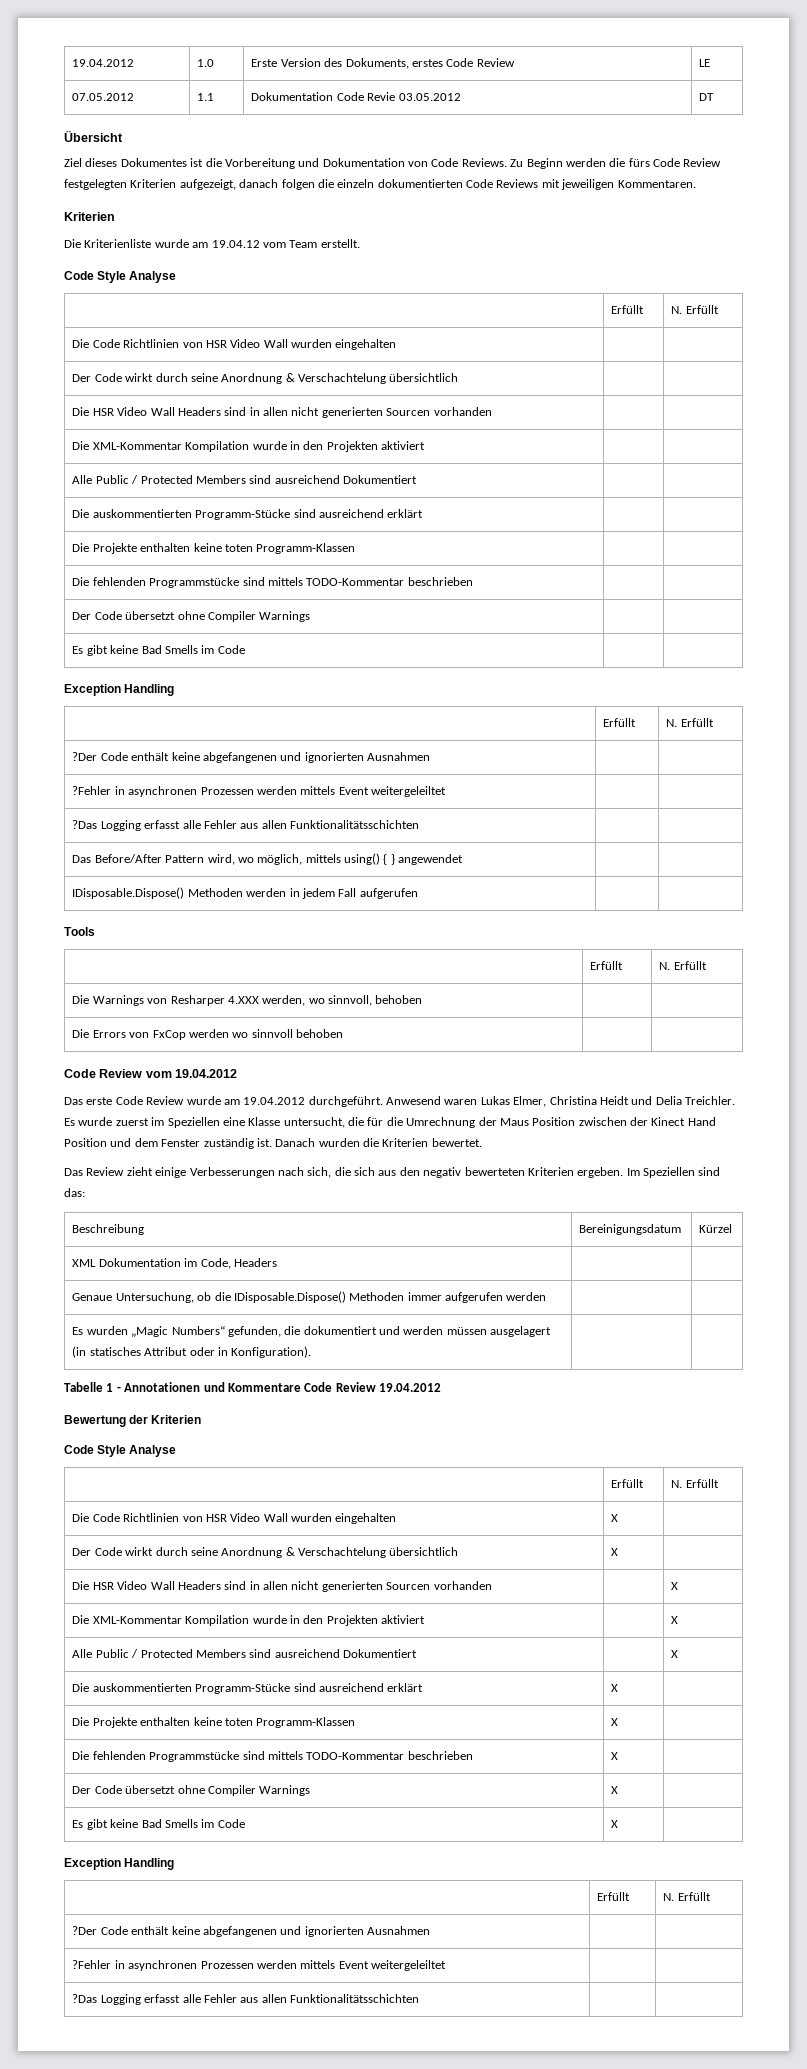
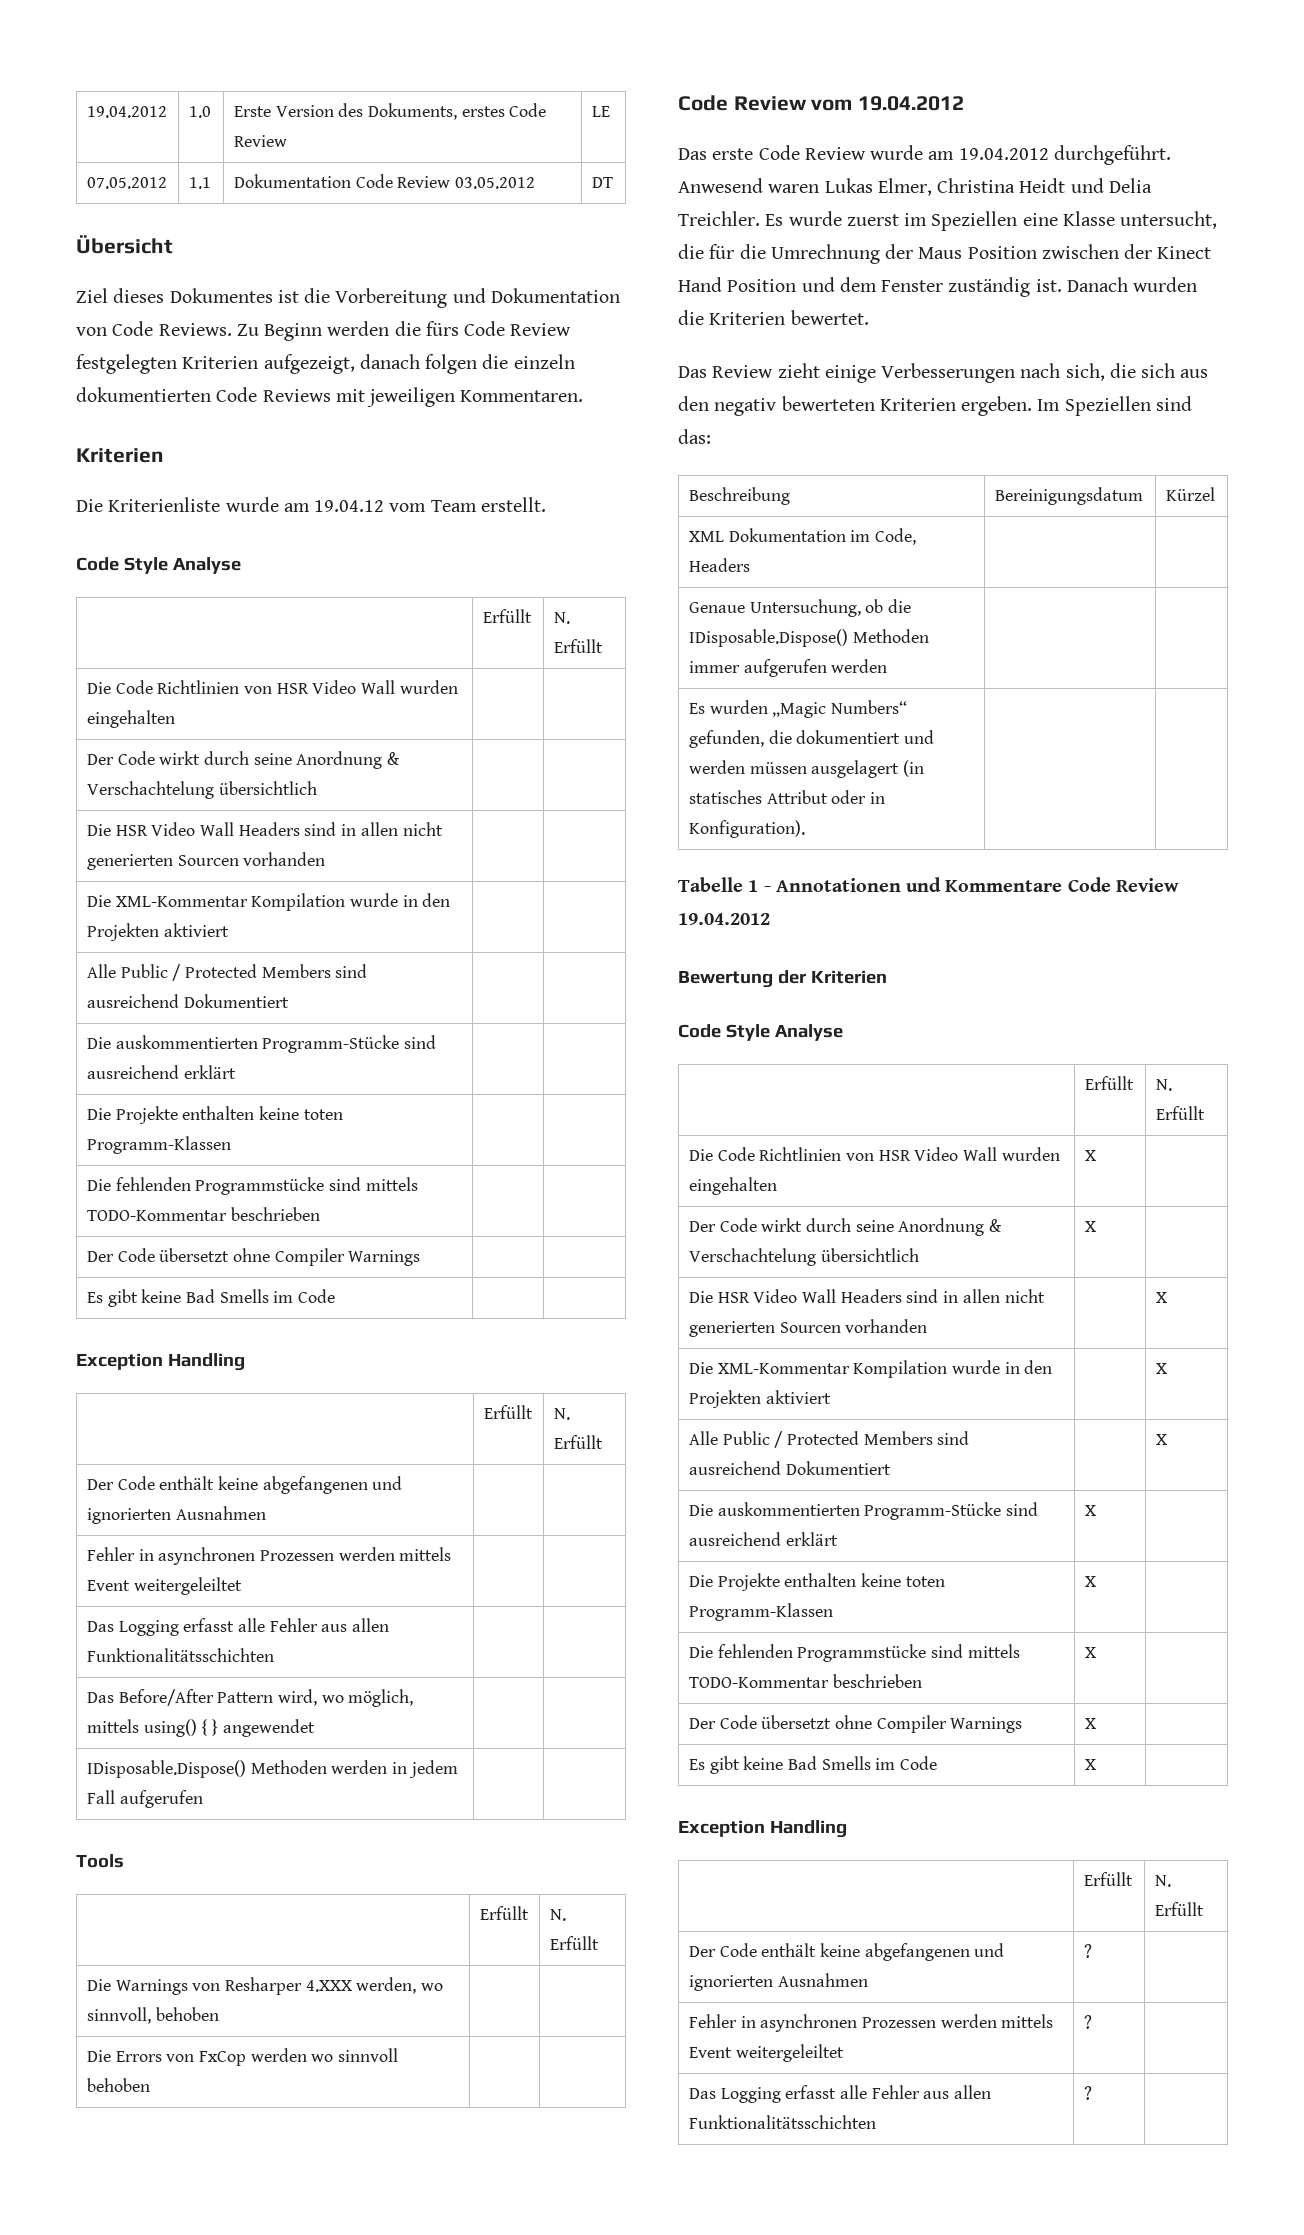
[367,92,396,101] Revie -> [397,176,451,188] Review
[72,752,431,763] [72,786,447,797] [72,820,98,829] ?Der Code enthält keine abgefangenen und ignorierten Ausnahmen | | // ?Fehler in asynchronen Prozessen werden mittels Event weitergeleiltet | | // ?Das -> [86,1476,403,1494] [86,1506,266,1524] [86,1547,452,1565] [86,1577,242,1595] [86,1621,114,1632] Der Code enthält keine abgefangenen und ignorierten Ausnahmen | | // Fehler in asynchronen Prozessen werden mittels Event weitergeleiltet | | // Das
[72,1926,431,1937] [72,1960,447,1971] [72,1994,420,2005] ?Der Code enthält keine abgefangenen und ignorierten Ausnahmen | | // ?Fehler in asynchronen Prozessen werden mittels Event weitergeleiltet | | // ?Das Logging erfasst alle Fehler aus allen Funktionalitätsschichten | -> [688,1943,1005,1961] [688,1973,868,1991] [1083,1944,1092,1958] [688,2014,1054,2032] [688,2044,844,2062] [1083,2015,1092,2029] [688,2085,992,2103] [688,2115,876,2129] [1083,2086,1092,2100] Der Code enthält keine abgefangenen und ignorierten Ausnahmen | ? | // Fehler in asynchronen Prozessen werden mittels Event weitergeleiltet | ? | // Das Logging erfasst alle Fehler aus allen Funktionalitätsschichten | ?

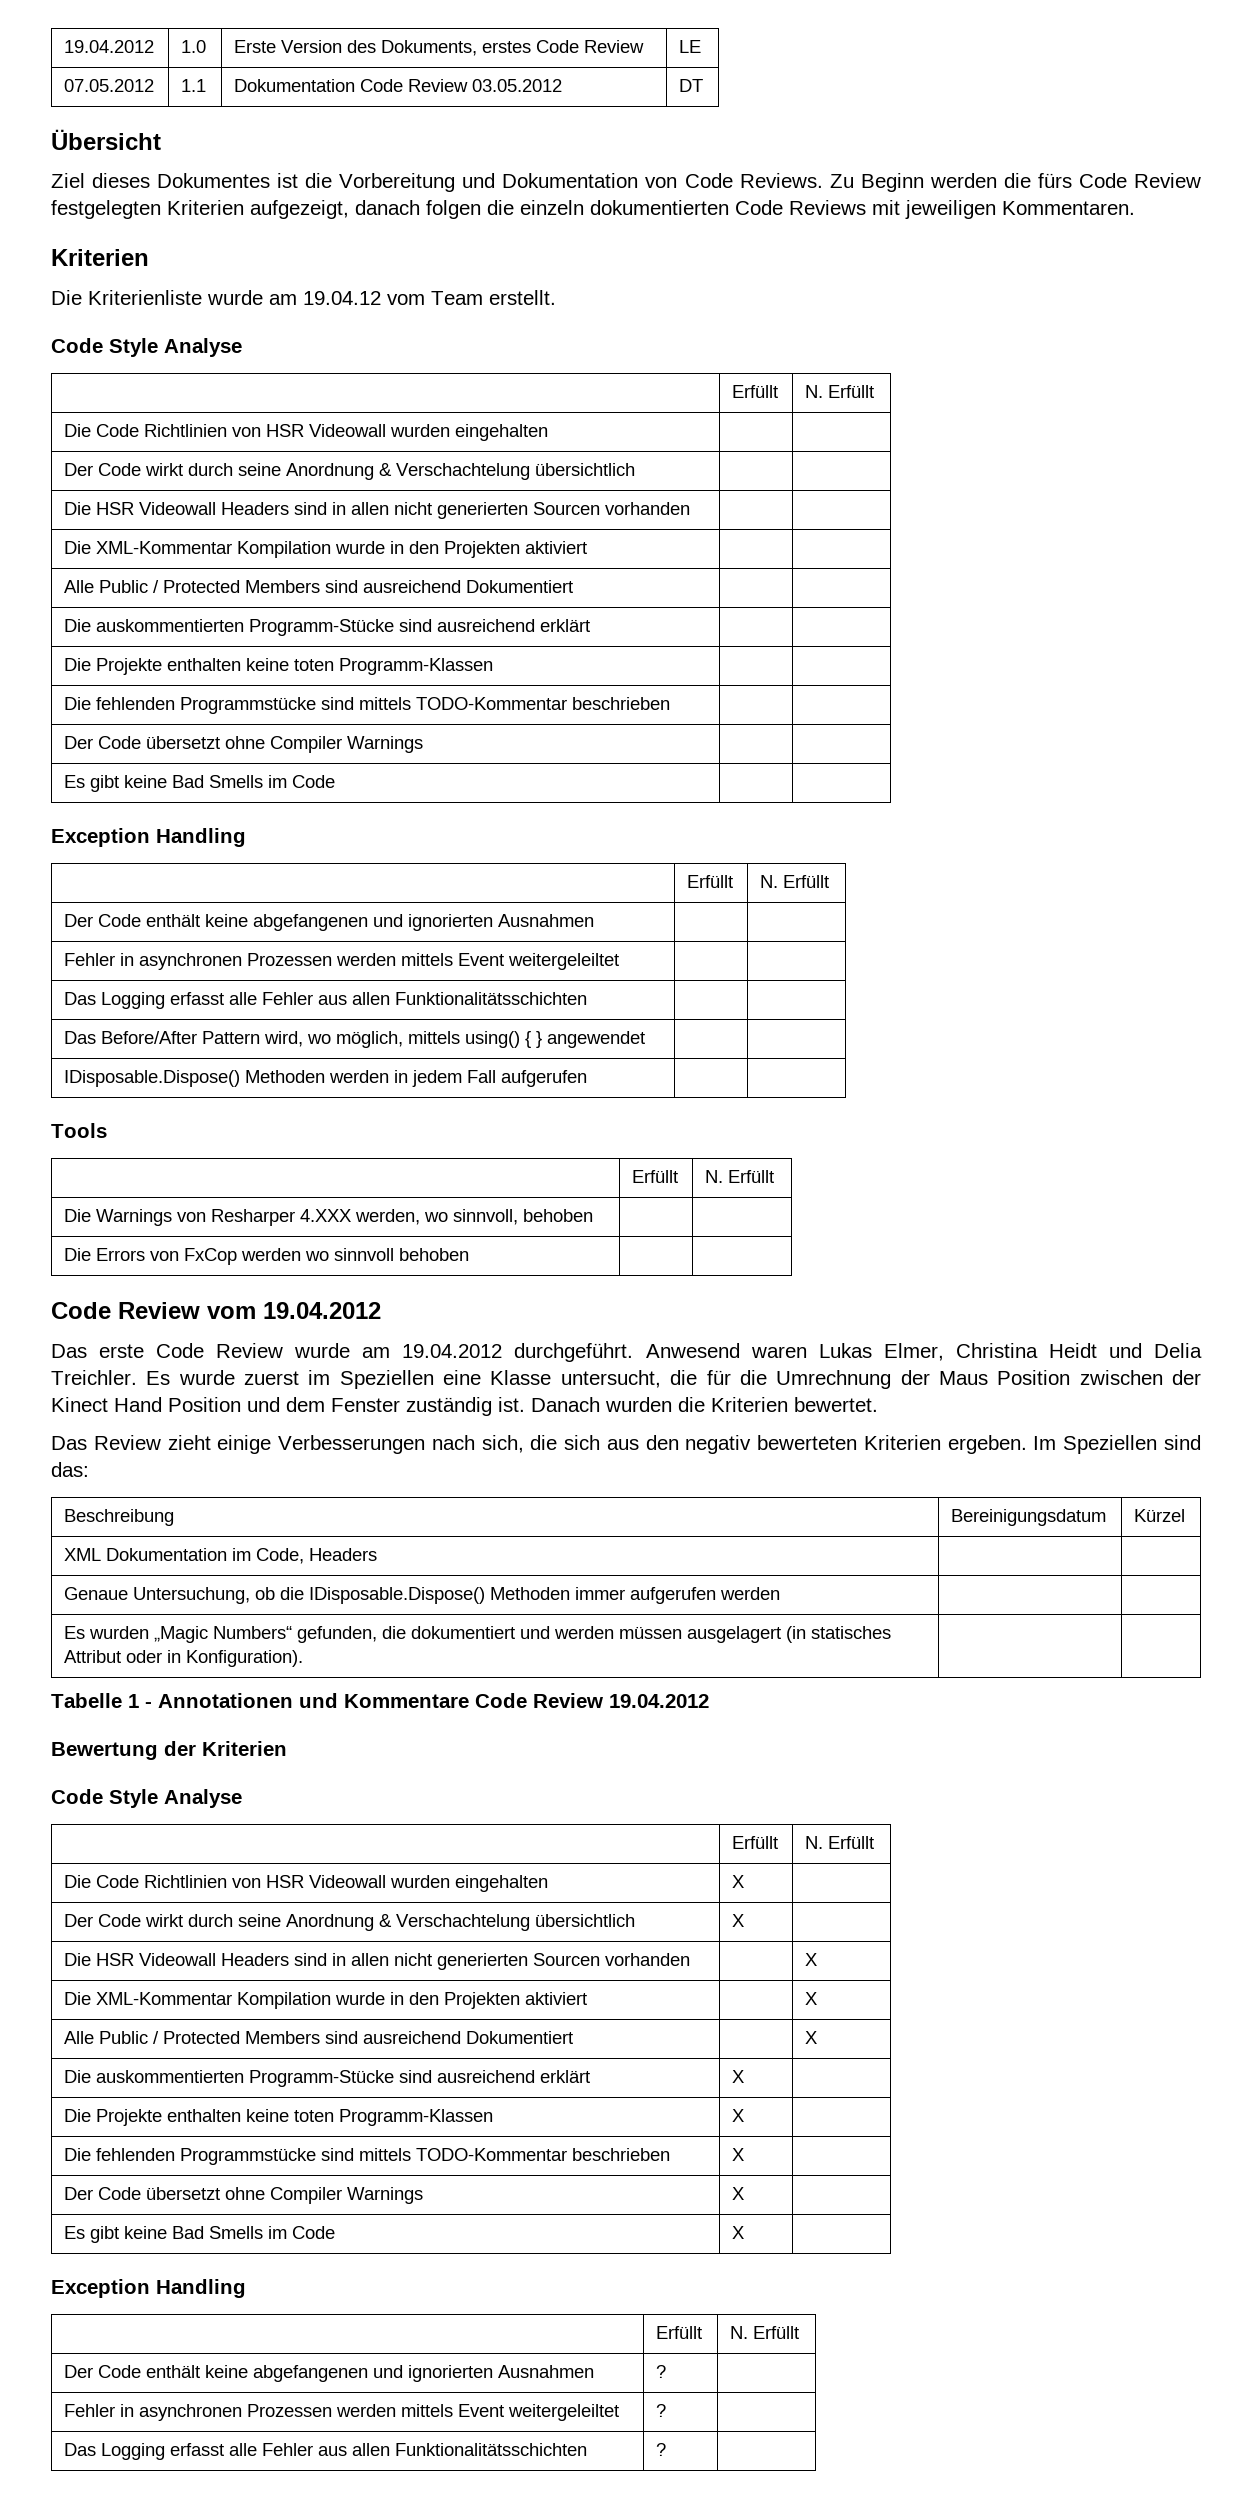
[312,680,396,694] Video Wall -> [309,424,387,437] Videowall
[151,822,234,836] Video Wall -> [139,502,217,515] Videowall
[914,1147,998,1161] Video Wall -> [309,1875,387,1888] Videowall
[753,1289,836,1303] Video Wall -> [139,1953,217,1966] Videowall

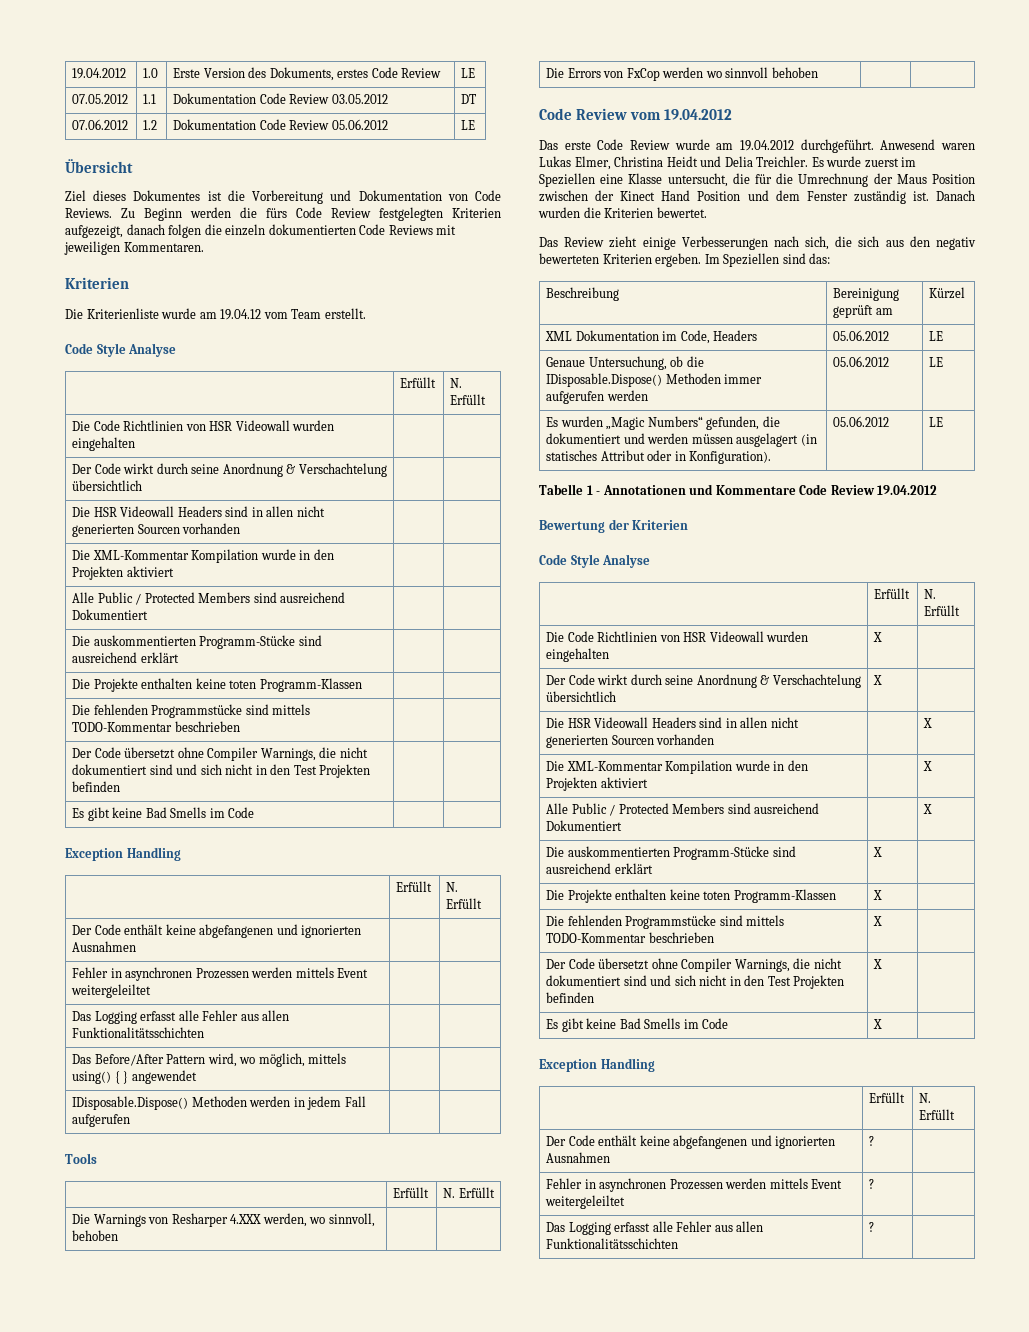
(704, 85) none -> [72,119,129,130] [143,120,158,130] [173,119,388,130] [461,120,476,130] // 07.06.2012 | 1.2 | Dokumentation Code Review 05.06.2012 | LE
[347,736,424,753] Warnings -> [260,747,368,761] [72,764,371,778] [72,781,121,792] Warnings, die nicht dokumentiert sind und sich nicht in den Test Projekten befinden
[951,1509,1107,1526] Bereinigungsdatum -> [833,288,900,301] [833,305,893,318] Bereinigung geprüft am
(378, 1554) | -> [833,330,890,341] [929,331,944,341] 05.06.2012 | LE
(781, 1593) | -> [833,356,890,367] [929,357,944,367] 05.06.2012 | LE
(304, 1658) | -> [833,416,890,427] [929,417,944,427] 05.06.2012 | LE
[347,2187,424,2204] Warnings -> [734,958,842,972] [546,975,845,989] [546,992,595,1003] Warnings, die nicht dokumentiert sind und sich nicht in den Test Projekten befinden

